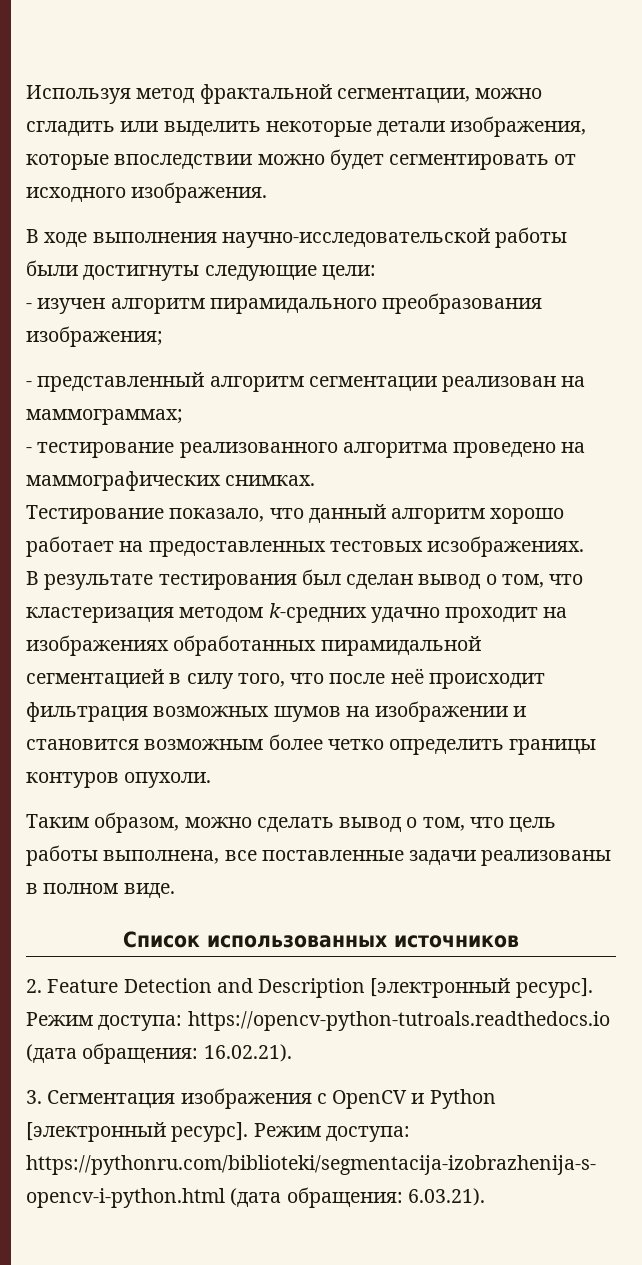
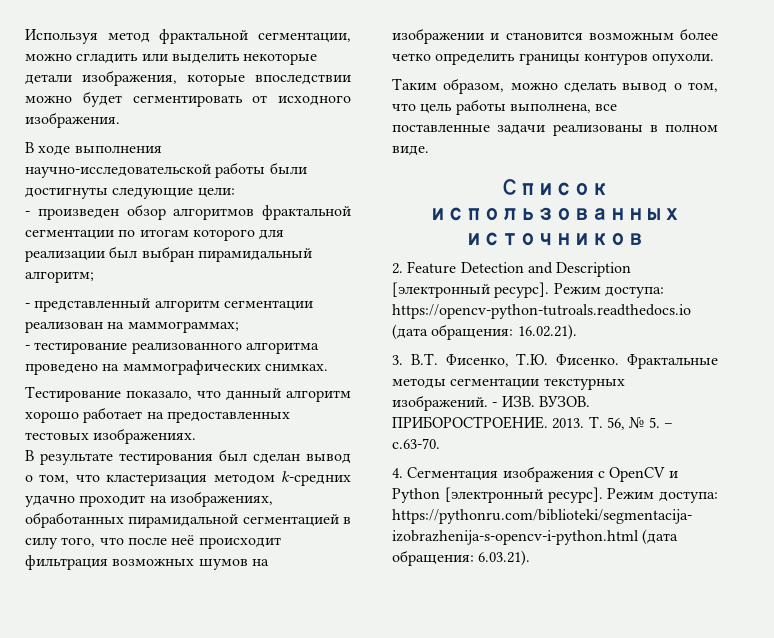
[37,293,543,314] [26,326,163,347] изучен алгоритм пирамидального преобразования изображения; -> [37,204,351,220] [25,229,285,241] [25,246,312,262] [25,271,94,283] произведен обзор алгоритмов фрактальной сегментации по итогам которого для реализации был выбран пирамидальный алгоритм;
[427,536,585,557] исзображениях. -> [93,428,197,444] изображениях.
[26,635,169,656] изображениях -> [169,491,273,507] изображениях,
(42, 1097) none -> [410,353,718,369] [392,378,625,390] [392,395,590,411] [392,416,673,430] [392,438,440,449] [392,468,403,478] В.Т. Фисенко, Т.Ю. Фисенко. Фрактальные методы сегментации текстурных изображений. - ИЗВ. ВУЗОВ. ПРИБОРОСТРОЕНИЕ. 2013. Т. 56, № 5. – с.63-70. // 4.

